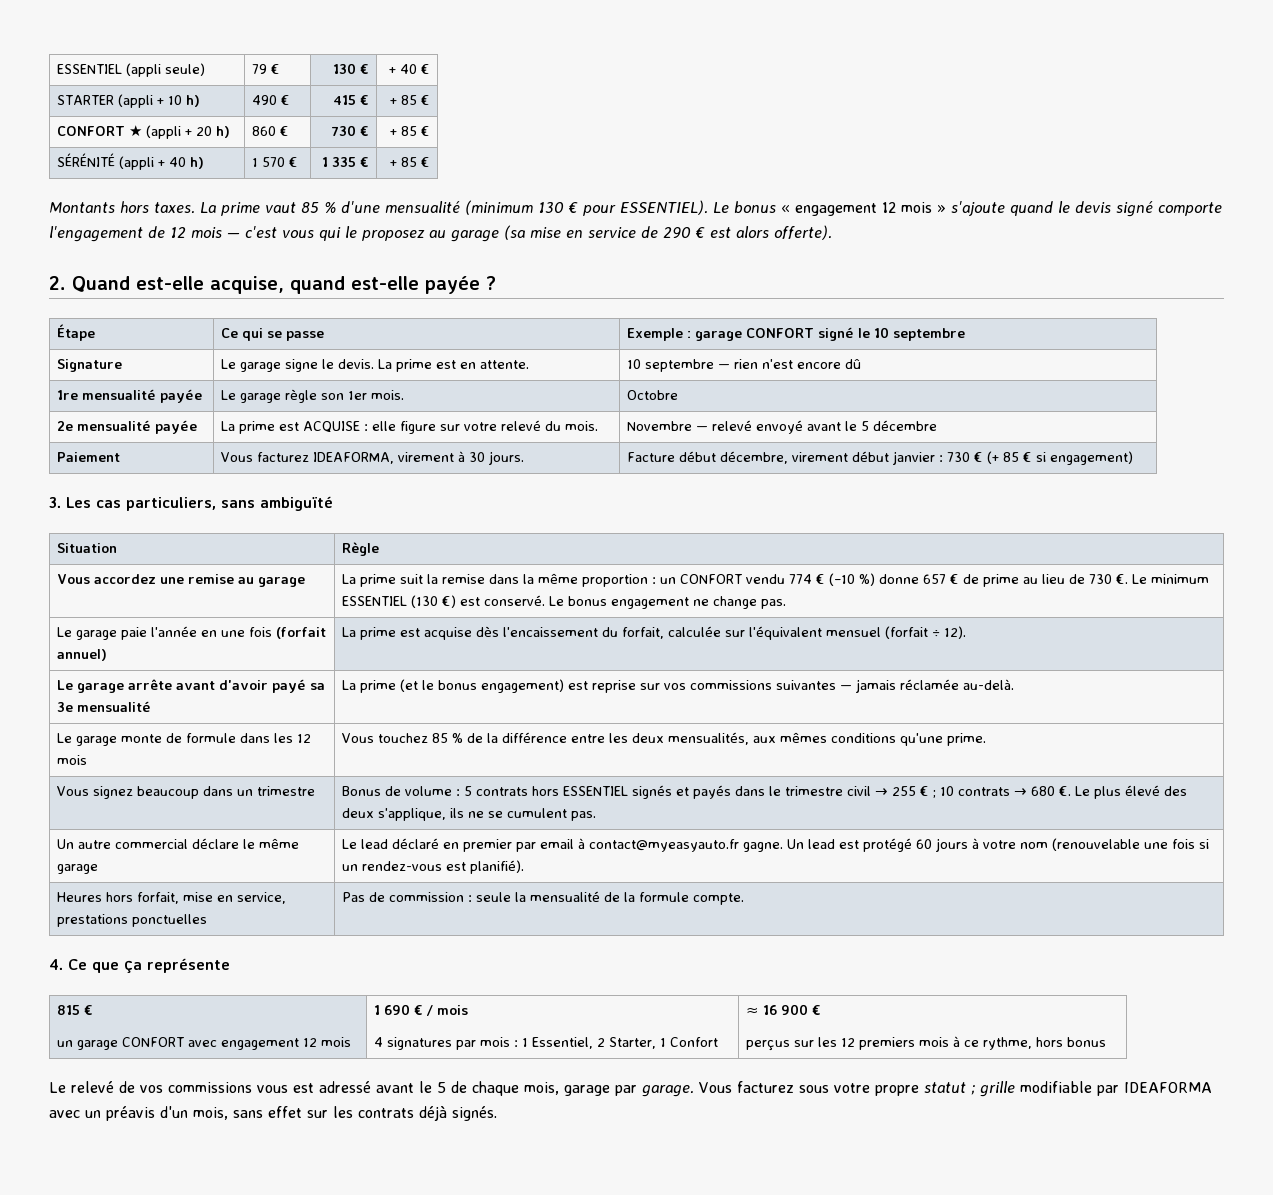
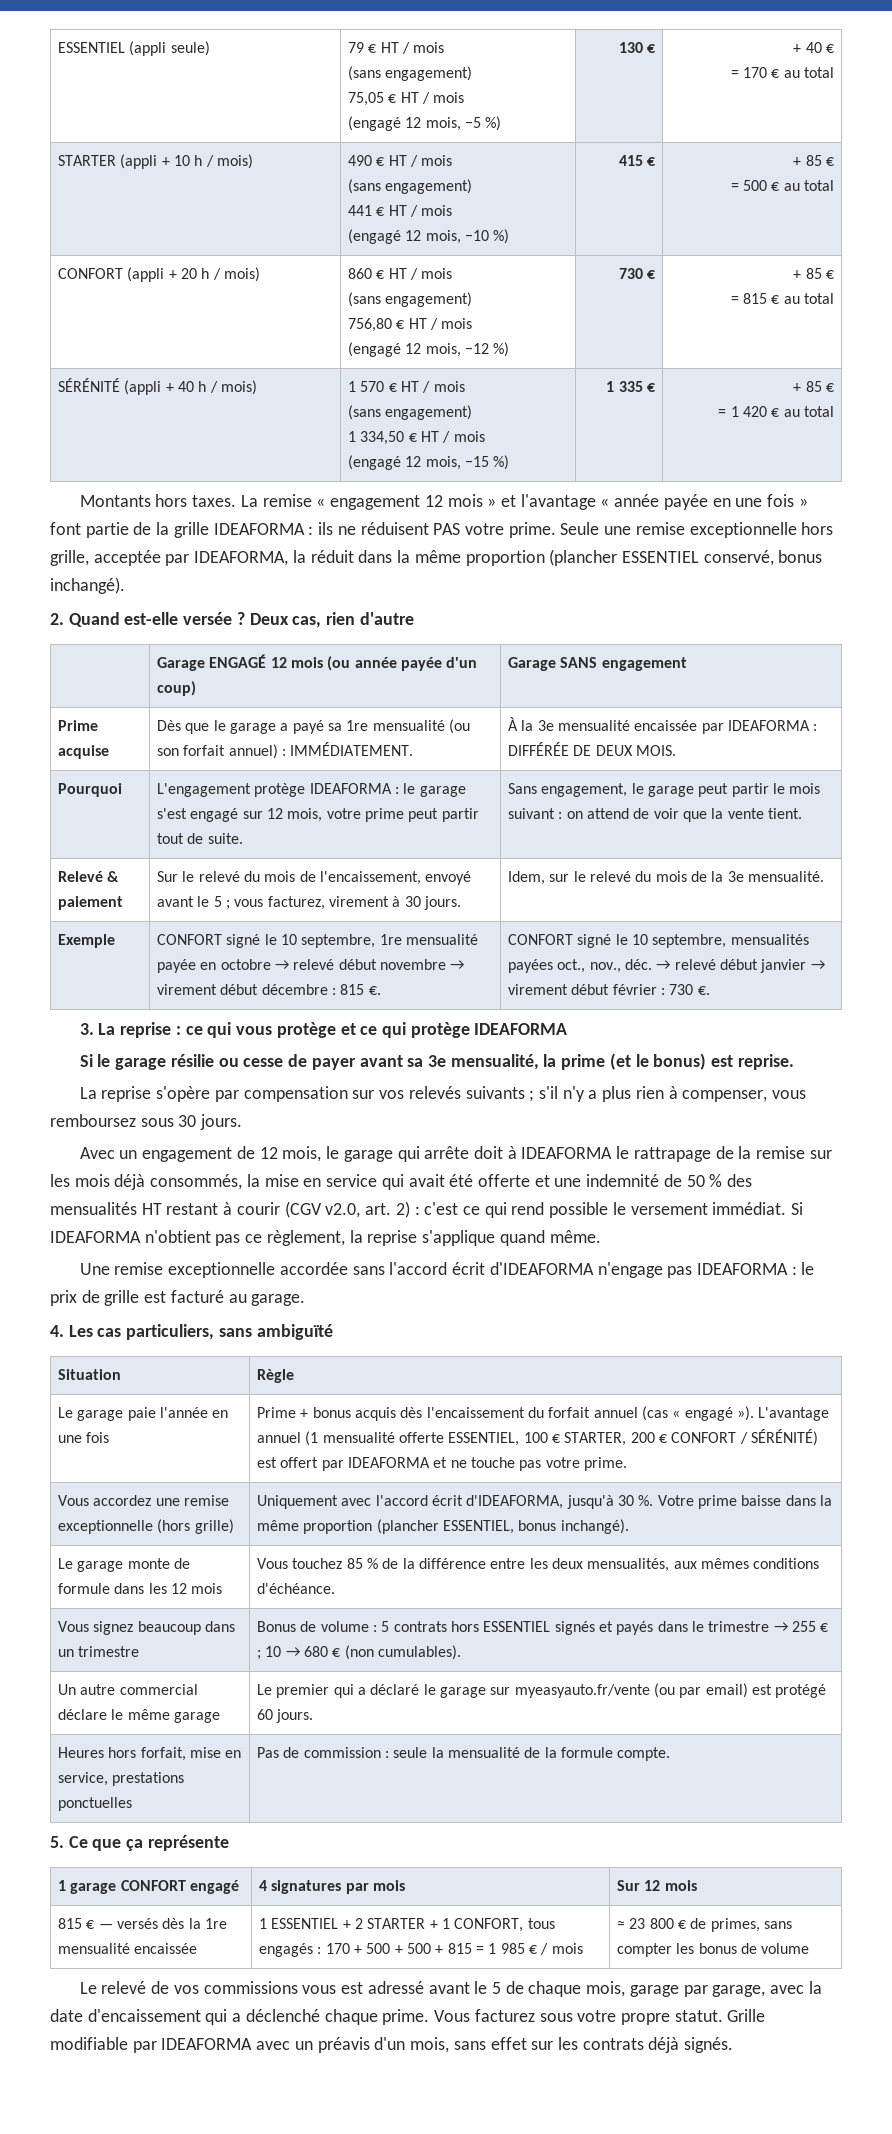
(281, 69) none -> [380,42,445,54] [348,66,473,81] [348,92,465,106] [348,116,502,131] HT / mois // (sans engagement) // 75,05 € HT / mois // (engagé 12 mois, −5 %)
(430, 69) none -> [730,67,834,78] // = 170 € au total
[186,95,201,107] h) -> [194,154,254,169] h / mois)
(291, 100) none -> [388,155,453,167] [348,179,473,194] [348,205,453,217] [348,229,510,244] HT / mois // (sans engagement) // 441 € HT / mois // (engagé 12 mois, −10 %)
[57,125,143,137] // CONFORT ★ -> [730,180,834,191] [58,268,124,279] // = 500 € au total // CONFORT
[216,126,231,138] h) -> [201,267,261,282] h / mois)
(290, 131) none -> [388,268,453,280] [348,292,473,307] [348,318,473,332] [348,342,510,357] HT / mois // (sans engagement) // 756,80 € HT / mois // (engagé 12 mois, −12 %)
(430, 131) none -> [730,293,834,304] // = 815 € au total
[190,157,205,169] h) -> [198,380,258,395] h / mois)
(299, 162) none -> [401,381,465,393] [348,405,473,420] [348,431,485,445] [348,455,510,470] HT / mois // (sans engagement) // 1 334,50 € HT / mois // (engagé 12 mois, −15 %)
[49,200,776,216] // Montants hors taxes. La prime vaut 85 % d'une mensualité (minimum 130 € pour ESSENTIEL). Le bonus -> [718,406,834,417] [79,494,312,507] // = 1 420 € au total // Montants hors taxes. La remise
[951,201,1222,217] [49,225,832,242] [49,276,496,294] [57,324,96,341] [221,328,325,341] [627,327,966,341] [57,359,123,372] [221,359,530,372] [627,358,862,372] [57,389,203,403] [221,389,405,403] [627,390,679,400] [57,420,198,434] [221,420,599,434] [627,420,938,434] [57,452,121,462] [221,451,525,465] [627,451,1134,465] [49,497,61,508] s'ajoute quand le devis signé comporte l'engagement de 12 mois — c'est vous qui le proposez au garage (sa mise en service de 290 € est alors offerte). // 2. Quand est-elle acquise, quand est-elle payée ? // Étape | Ce qui se passe | Exemple : garage CONFORT signé le 10 septembre // Signature | Le garage signe le devis. La prime est en attente. | 10 septembre — rien n'est encore dû // 1re mensualité payée | Le garage règle son 1er mois. | Octobre // 2e mensualité payée | La prime est ACQUISE : elle figure sur votre relevé du mois. | Novembre — relevé envoyé avant le 5 décembre // Paiement | Vous facturez IDEAFORMA, virement à 30 jours. | Facture début décembre, virement début janvier : 730 € (+ 85 € si engagement) // 3. -> [500,494,808,510] [50,522,834,538] [50,549,823,566] [50,577,125,594] [50,612,414,628] [157,654,478,671] [157,681,197,696] [508,657,687,671] [58,720,99,731] [58,745,110,759] [157,719,471,734] [157,742,414,759] [508,717,818,734] [508,742,677,756] [58,783,123,797] [157,783,466,797] [157,808,479,822] [157,833,243,844] [508,783,821,797] [508,808,803,822] [58,871,120,882] [58,896,124,910] [157,871,472,885] [157,896,462,910] [508,871,825,885] [58,934,116,948] [157,934,479,948] [157,959,465,973] [157,984,381,995] [508,934,809,948] [508,959,825,973] [508,984,710,995] [79,1022,568,1038] [79,1053,794,1070] [79,1086,807,1102] [50,1114,243,1130] [79,1146,832,1162] [50,1174,753,1190] [50,1201,804,1218] [50,1230,601,1246] [79,1262,815,1278] [50,1290,306,1306] [50,1325,64,1337] et l'avantage « année payée en une fois » font partie de la grille IDEAFORMA : ils ne réduisent PAS votre prime. Seule une remise exceptionnelle hors grille, acceptée par IDEAFORMA, la réduit dans la même proportion (plancher ESSENTIEL conservé, bonus inchangé). // 2. Quand est-elle versée ? Deux cas, rien d'autre // | Garage ENGAGÉ 12 mois (ou année payée d'un coup) | Garage SANS engagement // Prime acquise | Dès que le garage a payé sa 1re mensualité (ou son forfait annuel) : IMMÉDIATEMENT. | À la 3e mensualité encaissée par IDEAFORMA : DIFFÉRÉE DE DEUX MOIS. // Pourquoi | L'engagement protège IDEAFORMA : le garage s'est engagé sur 12 mois, votre prime peut partir tout de suite. | Sans engagement, le garage peut partir le mois suivant : on attend de voir que la vente tient. // Relevé & paiement | Sur le relevé du mois de l'encaissement, envoyé avant le 5 ; vous facturez, virement à 30 jours. | Idem, sur le relevé du mois de la 3e mensualité. // Exemple | CONFORT signé le 10 septembre, 1re mensualité payée en octobre → relevé début novembre → virement début décembre : 815 €. | CONFORT signé le 10 septembre, mensualités payées oct., nov., déc. → relevé début janvier → virement début février : 730 €. // 3. La reprise : ce qui vous protège et ce qui protège IDEAFORMA // Si le garage résilie ou cesse de payer avant sa 3e mensualité, la prime (et le bonus) est reprise. // La reprise s'opère par compensation sur vos relevés suivants ; s'il n'y a plus rien à compenser, vous remboursez sous 30 jours. // Avec un engagement de 12 mois, le garage qui arrête doit à IDEAFORMA le rattrapage de la remise sur les mois déjà consommés, la mise en service qui avait été offerte et une indemnité de 50 % des mensualités HT restant à courir (CGV v2.0, art. 2) : c'est ce qui rend possible le versement immédiat. Si IDEAFORMA n'obtient pas ce règlement, la reprise s'applique quand même. // Une remise exceptionnelle accordée sans l'accord écrit d'IDEAFORMA n'engage pas IDEAFORMA : le prix de grille est facturé au garage. // 4.
[57,574,306,587] [342,573,1210,587] [342,595,787,609] // Vous accordez une remise au garage | La prime suit la remise dans la même proportion : un CONFORT vendu 774 € (−10 %) donne 657 € de prime au lieu de 730 €. Le minimum ESSENTIEL (130 €) est conservé. Le bonus engagement ne change pas. -> (295, 1376) none
[276,627,327,639] [57,649,108,661] [342,626,967,640] [57,679,326,693] [57,701,152,712] [342,679,1015,693] (forfait annuel) | La prime est acquise dès l'encaissement du forfait, calculée sur l'équivalent mensuel (forfait ÷ 12). // Le garage arrête avant d'avoir payé sa 3e mensualité | La prime (et le bonus engagement) est reprise sur vos commissions suivantes — jamais réclamée au-delà. -> [257,1406,830,1421] [257,1429,818,1446] [257,1457,628,1471] [58,1495,230,1506] [58,1519,234,1534] [257,1495,832,1509] [257,1519,629,1534] | Prime + bonus acquis dès l'encaissement du forfait annuel (cas « engagé »). L'avantage annuel (1 mensualité offerte ESSENTIEL, 100 € STARTER, 200 € CONFORT / SÉRÉNITÉ) est offert par IDEAFORMA et ne touche pas votre prime. // Vous accordez une remise exceptionnelle (hors grille) | Uniquement avec l'accord écrit d'IDEAFORMA, jusqu'à 30 %. Votre prime baisse dans la même proportion (plancher ESSENTIEL, bonus inchangé).
[900,733,987,746] qu'une prime. -> [257,1583,336,1594] d'échéance.
[847,786,872,796] civil -> (770, 1626) none
[958,787,1011,796] contrats -> (282, 1651) none
[1059,785,1188,799] [342,808,597,821] €. Le plus élevé des deux s'applique, ils ne se cumulent pas. -> [332,1645,462,1660] € (non cumulables).
[361,838,1210,852] [342,860,525,874] lead déclaré en premier par email à contact@myeasyauto.fr gagne. Un lead est protégé 60 jours à votre nom (renouvelable une fois si un rendez-vous est planifié). -> [276,1683,827,1698] [257,1709,314,1723] premier qui a déclaré le garage sur myeasyauto.fr/vente (ou par email) est protégé 60 jours.
[49,959,63,970] 4. -> [50,1836,64,1848] 5.
[57,1005,94,1015] [57,1037,352,1050] [374,1004,469,1016] [374,1037,719,1050] 815 € // un garage CONFORT avec engagement 12 mois | 1 690 € / mois // 4 signatures par mois : 1 Essentiel, 2 Starter, 1 Confort -> [58,1880,240,1894] [259,1880,406,1894] [617,1880,697,1891] [58,1918,228,1929] [58,1943,198,1954] [259,1918,555,1932] [259,1943,583,1957] 1 garage CONFORT engagé | 4 signatures par mois | Sur 12 mois // 815 € — versés dès la 1re mensualité encaissée | 1 ESSENTIEL + 2 STARTER + 1 CONFORT, tous engagés : 170 + 500 + 500 + 815 = 1 985 € / mois
[763,1004,822,1015] [746,1036,1107,1051] 16 900 € // perçus sur les 12 premiers mois à ce rythme, hors bonus -> [629,1918,793,1932] [617,1943,810,1957] 23 800 € de primes, sans compter les bonus de volume
[642,1085,694,1097] garage. -> [712,1981,822,1997] [50,2009,430,2025] garage, avec la date d'encaissement qui a déclenché chaque prime.
[924,1081,1015,1097] statut ; grille -> [674,2009,766,2022] statut. Grille

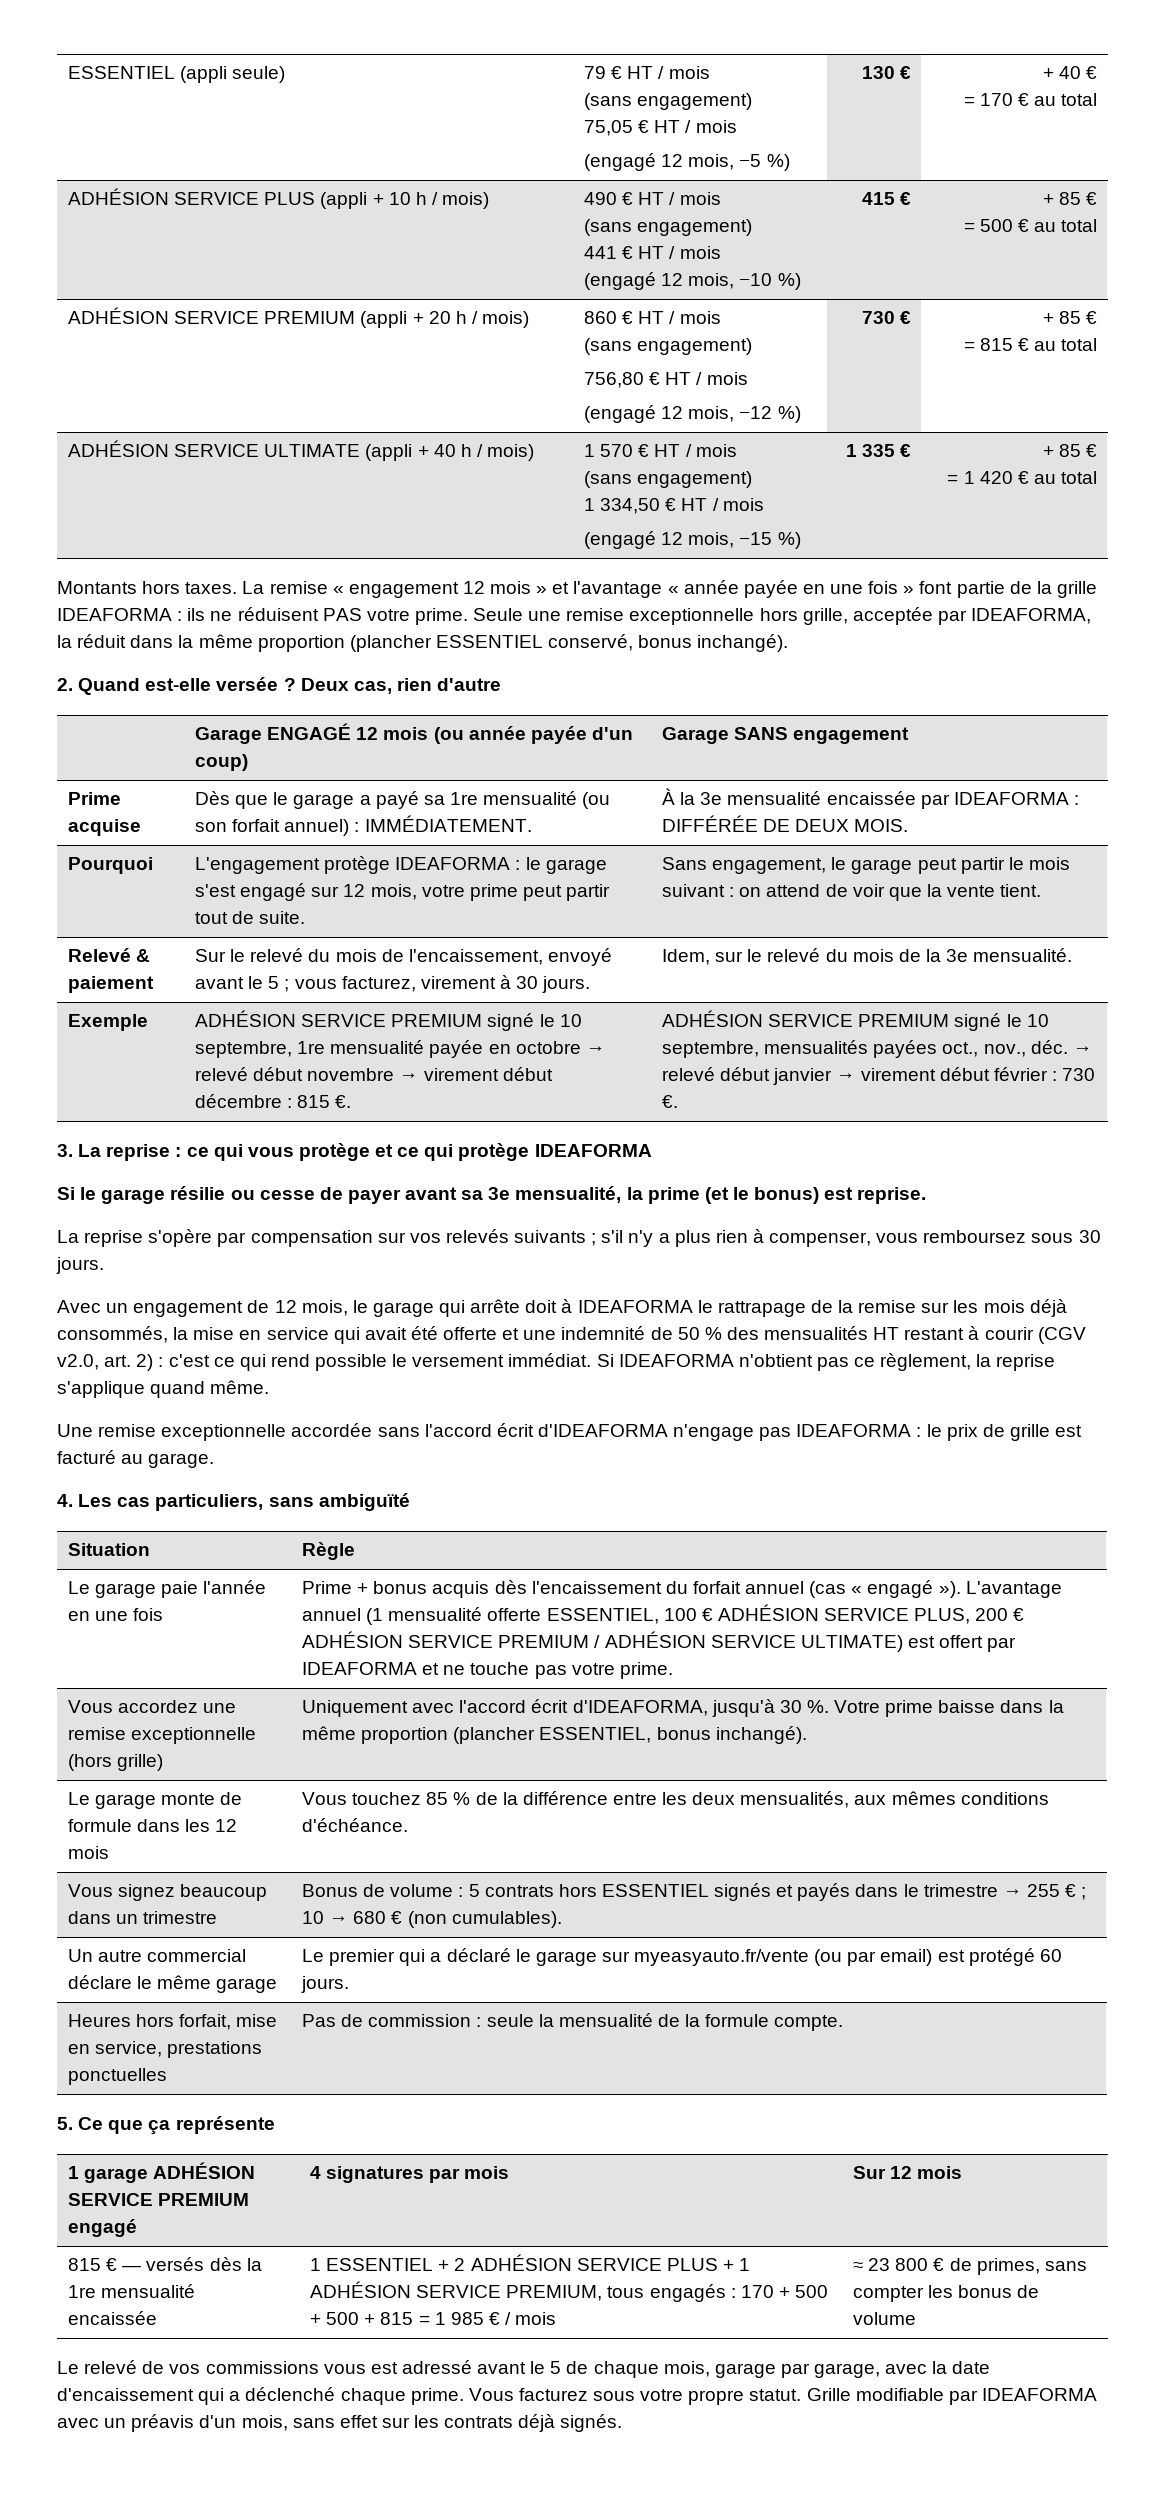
[58,155,117,166] STARTER -> [67,188,316,205] ADHÉSION SERVICE PLUS
[58,268,124,279] CONFORT -> [67,307,356,324] ADHÉSION SERVICE PREMIUM
[58,378,121,392] SÉRÉNITÉ -> [67,440,361,457] ADHÉSION SERVICE ULTIMATE
[157,934,223,945] CONFORT -> [194,1010,483,1027] ADHÉSION SERVICE PREMIUM
[508,934,574,945] CONFORT -> [661,1010,950,1027] ADHÉSION SERVICE PREMIUM
[564,1429,818,1446] STARTER, 200 € CONFORT / SÉRÉNITÉ) -> [717,1604,1025,1624] [301,1631,903,1652] ADHÉSION SERVICE PLUS, 200 € ADHÉSION SERVICE PREMIUM / ADHÉSION SERVICE ULTIMATE)
[120,1880,186,1891] CONFORT -> [153,2162,256,2179] [67,2193,250,2206] ADHÉSION SERVICE PREMIUM
[367,1918,524,1932] STARTER + 1 CONFORT, -> [470,2254,751,2271] [309,2281,603,2301] ADHÉSION SERVICE PLUS + 1 ADHÉSION SERVICE PREMIUM,

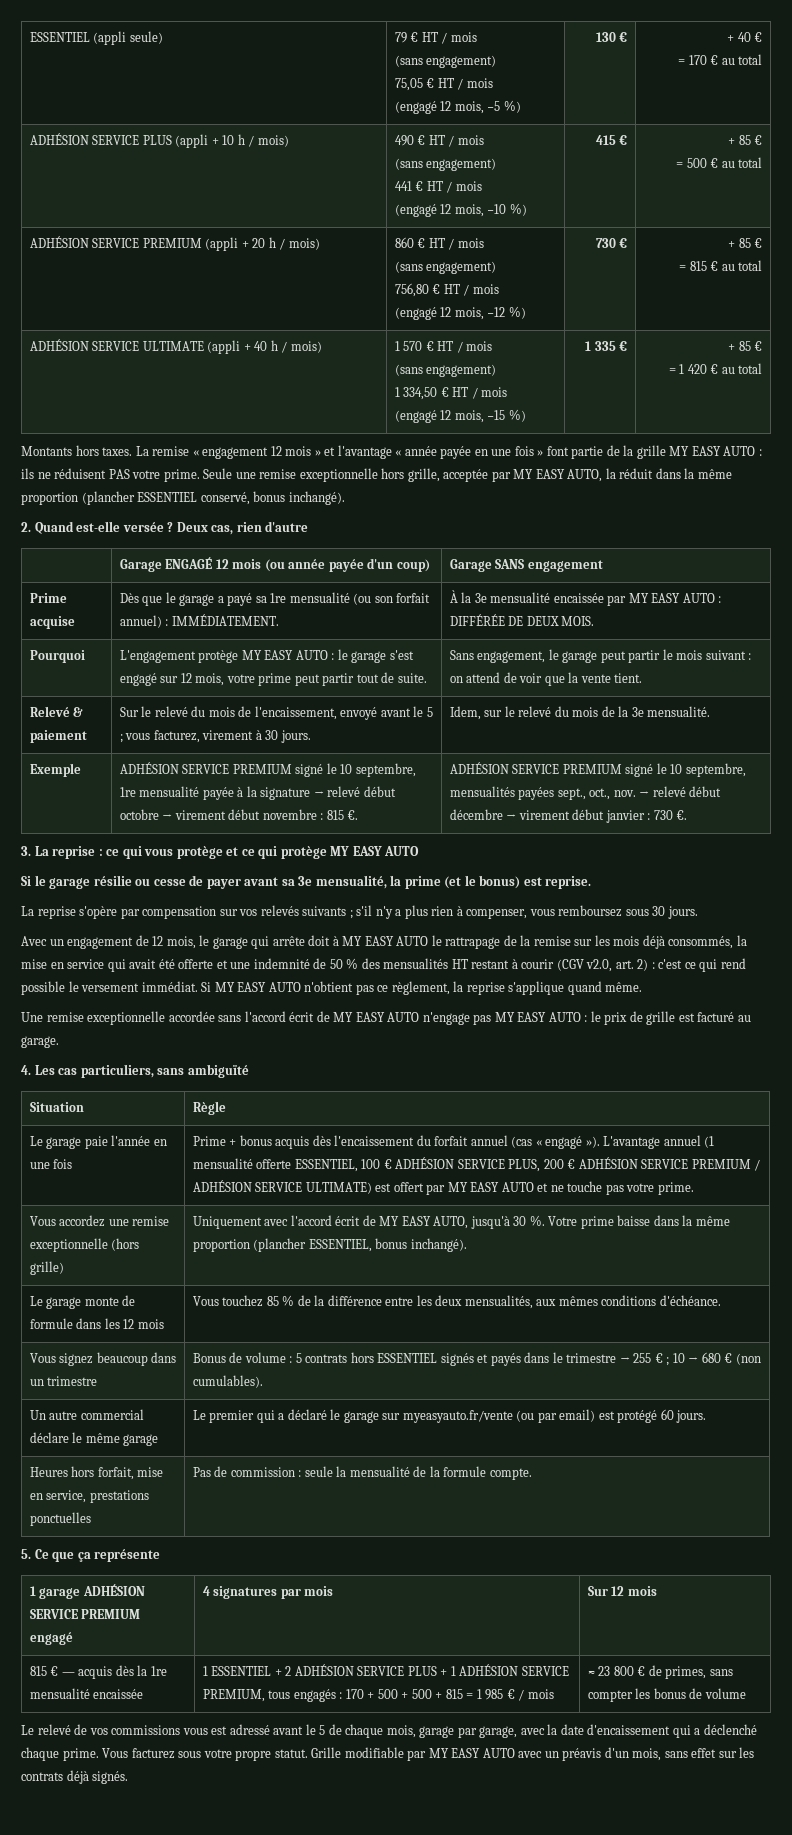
[57,608,172,621] IDEAFORMA -> [669,446,756,456] MY EASY AUTO
[971,608,1092,624] IDEAFORMA, -> [513,469,603,482] MY EASY AUTO,
[953,792,1069,805] IDEAFORMA -> [628,593,715,603] MY EASY AUTO
[395,857,511,870] IDEAFORMA -> [241,650,328,660] MY EASY AUTO
[488,1041,605,1054] [194,1067,553,1081] [194,1094,282,1108] en octobre → relevé début novembre → virement début décembre -> [237,786,396,800] [119,809,317,820] à la signature → relevé début octobre → virement début novembre
[942,1040,1092,1057] [661,1067,1048,1085] oct., nov., déc. → relevé début janvier → virement début février -> [557,786,722,800] [449,809,645,823] sept., oct., nov. → relevé début décembre → virement début janvier
[534,1144,652,1157] IDEAFORMA -> [330,846,420,856] MY EASY AUTO
[577,1300,693,1313] IDEAFORMA -> [342,936,429,946] MY EASY AUTO
[618,1354,734,1367] IDEAFORMA -> [214,982,301,992] MY EASY AUTO
[537,1424,912,1441] d'IDEAFORMA n'engage pas IDEAFORMA -> [316,1011,581,1025] de MY EASY AUTO n'engage pas MY EASY AUTO
[301,1662,417,1675] IDEAFORMA -> [447,1182,534,1192] MY EASY AUTO
[572,1700,708,1716] d'IDEAFORMA, -> [362,1215,469,1229] de MY EASY AUTO,
[146,2257,205,2271] versés -> [78,1666,113,1679] acquis
[981,2388,1097,2401] IDEAFORMA -> [428,1748,515,1758] MY EASY AUTO

